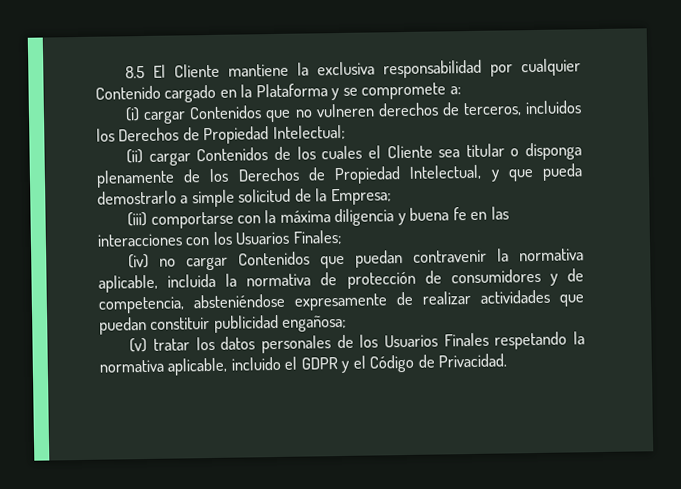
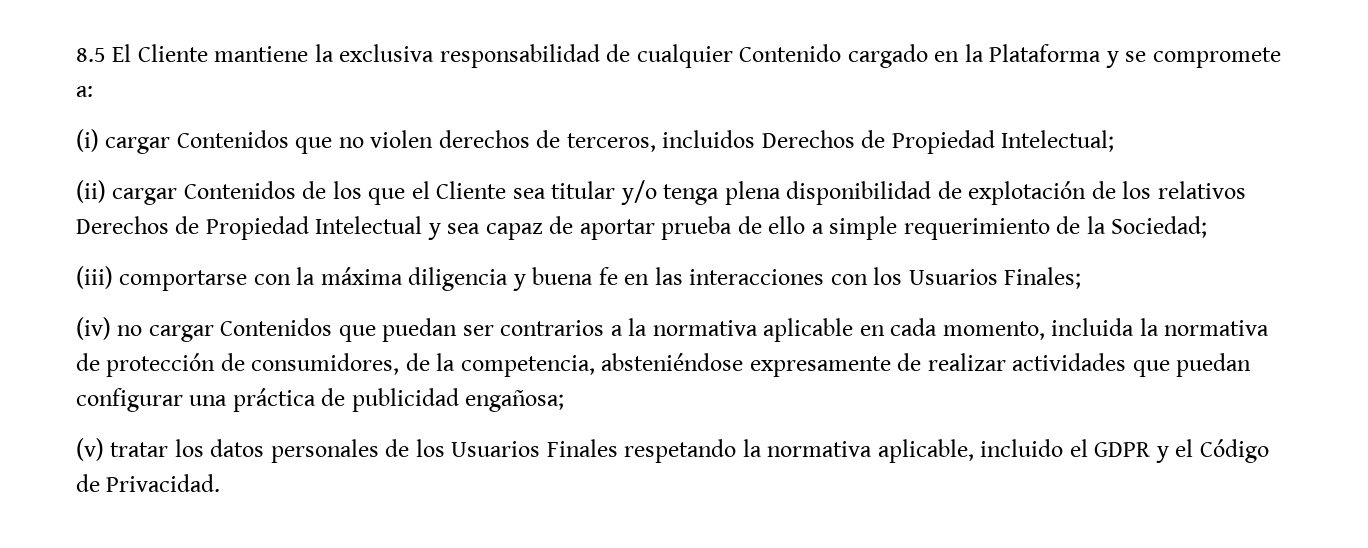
[490,64,514,77] por -> [606,44,631,62] de
[315,103,375,118] vulneren -> [370,130,434,148] violen
[96,128,115,142] los -> (756, 139) none
[321,145,363,160] cuales -> [368,188,406,205] que
[510,142,582,161] [96,163,583,188] [97,190,177,205] o disponga plenamente de los Derechos de Propiedad Intelectual, y que pueda demostrarlo -> [620,180,1246,205] [76,216,806,240] y/o tenga plena disponibilidad de explotación de los relativos Derechos de Propiedad Intelectual y sea capaz de aportar prueba de ello
[238,188,392,206] solicitud de la Empresa; -> [903,216,1208,240] requerimiento de la Sociedad;
[413,248,584,263] [98,274,158,293] contravenir la normativa aplicable, -> [462,318,1045,342] ser contrarios a la normativa aplicable en cada momento,
[450,268,584,286] consumidores y de -> [251,353,456,375] consumidores, de la
[150,317,211,330] constituir -> [76,388,346,412] configurar una práctica de

